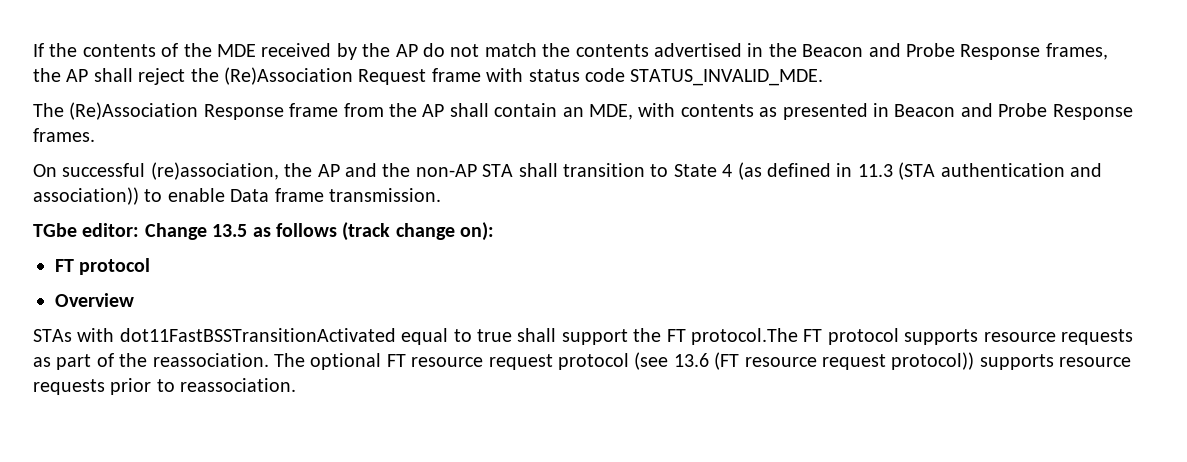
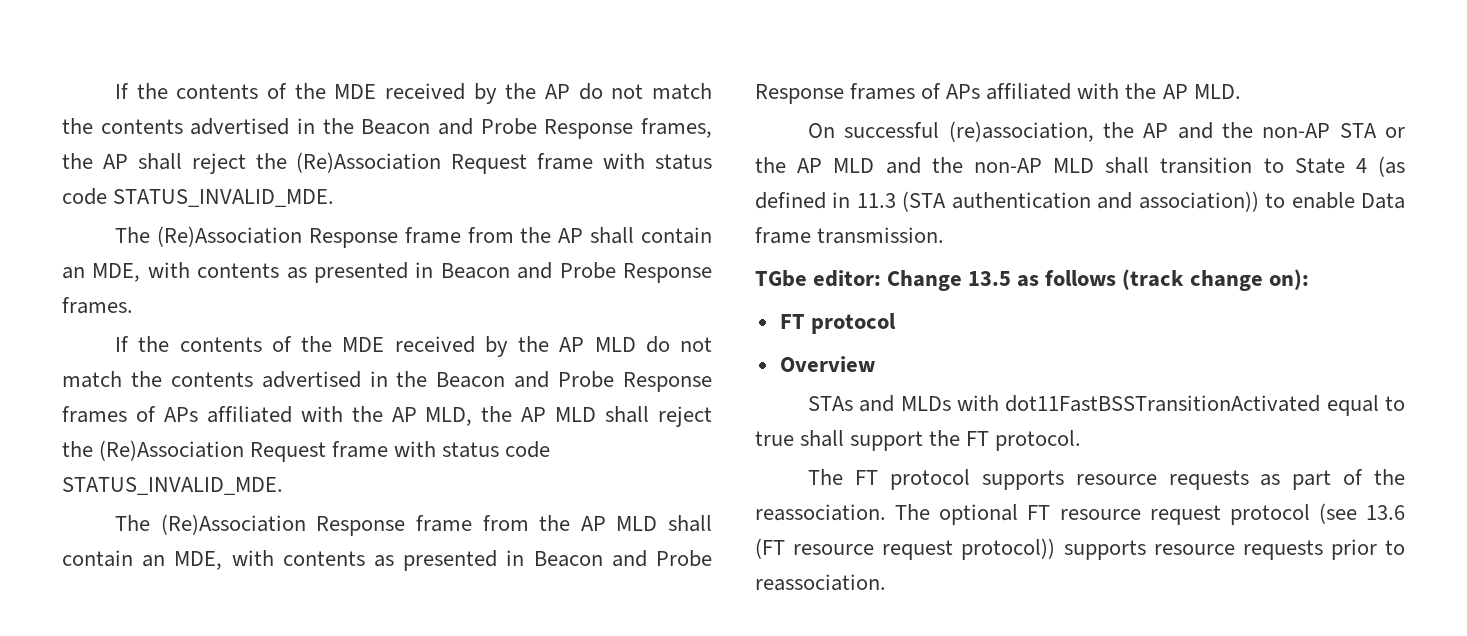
(95, 135) none -> [115,336,713,357] [62,371,712,392] [62,406,712,427] [62,440,551,462] [62,477,283,495] [115,514,713,536] [62,550,712,571] [755,83,1241,104] // If the contents of the MDE received by the AP MLD do not match the contents advertised in the Beacon and Probe Response frames of APs affiliated with the AP MLD, the AP MLD shall reject the (Re)Association Request frame with status code STATUS_INVALID_MDE. // The (Re)Association Response frame from the AP MLD shall contain an MDE, with contents as presented in Beacon and Probe Response frames of APs affiliated with the AP MLD.
(514, 170) none -> [1385,127,1405,138] [755,157,1094,174] or the AP MLD and the non-AP MLD
(72, 335) none -> [859,395,951,412] and MLDs
[690,328,798,345] protocol.The -> [995,430,1082,451] [808,469,844,485] protocol. // The

